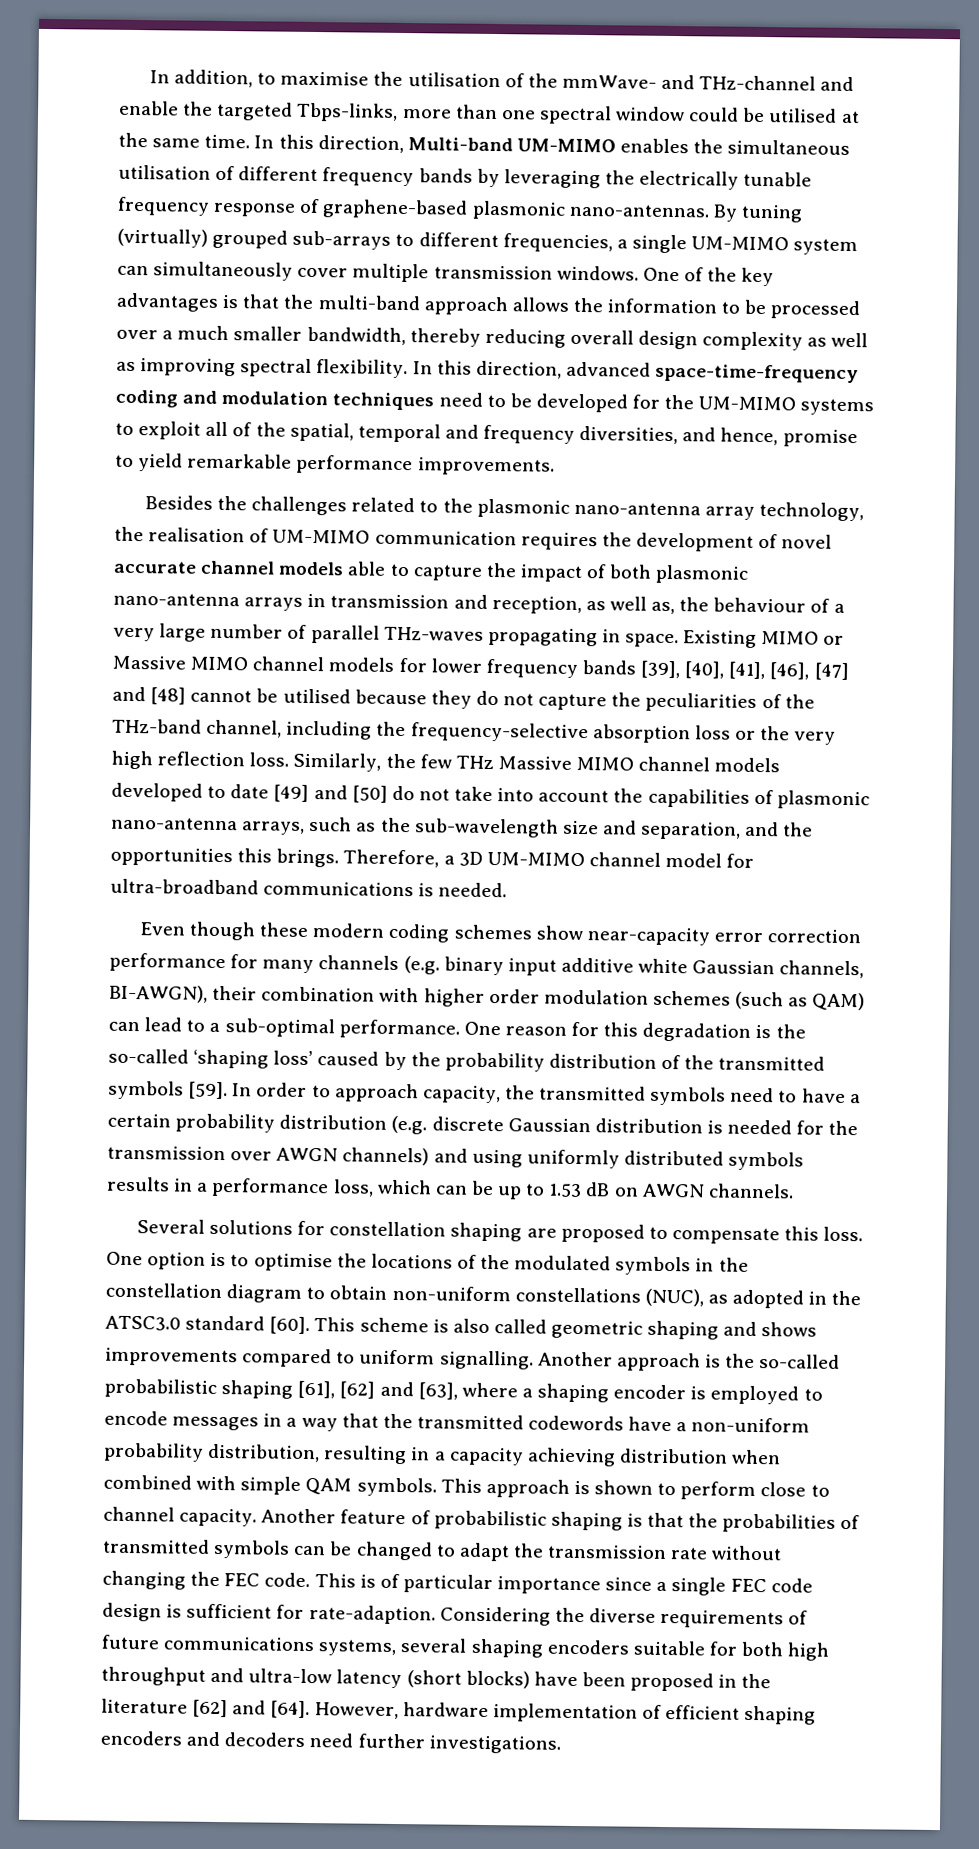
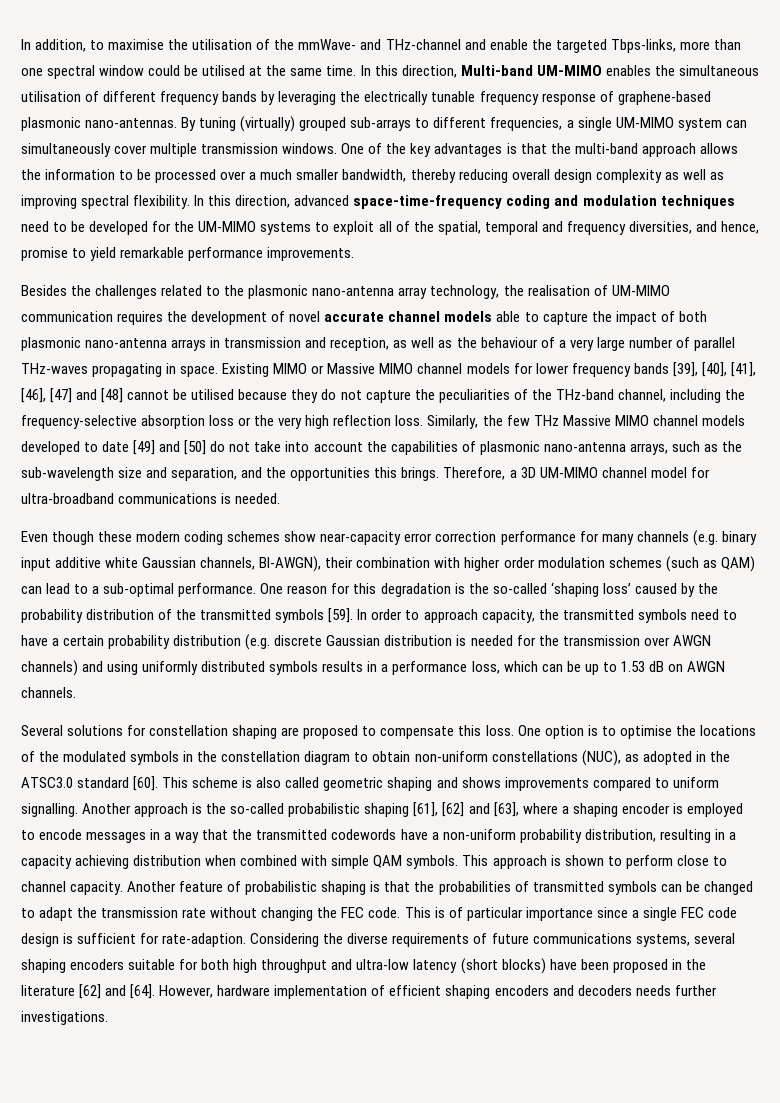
[651,601,676,615] as, -> [438,340,453,348] as
[309,1733,354,1748] need -> [635,985,671,996] needs

